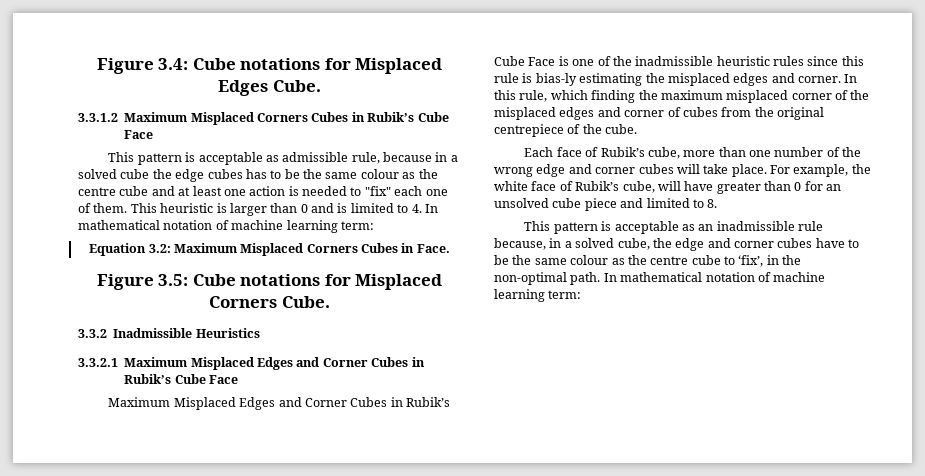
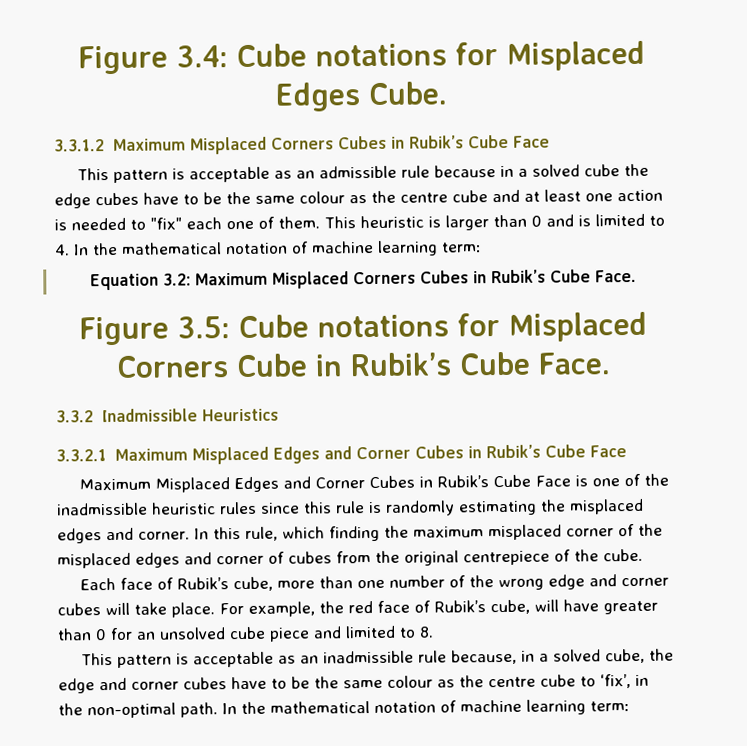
[282,152,380,164] admissible rule, -> [295,165,430,179] an admissible rule
[245,169,267,179] has -> [143,192,179,205] have
(438, 208) none -> [92,242,118,256] the
(415, 248) none -> [490,269,591,284] Rubik’s Cube
[281,296,330,308] Cube. -> [236,351,611,378] Cube in Rubik’s Cube Face.
[535,73,577,86] bias-ly -> [385,500,455,516] randomly
[494,181,528,191] white -> [348,601,373,614] red
(617, 277) none -> [241,701,266,715] the

